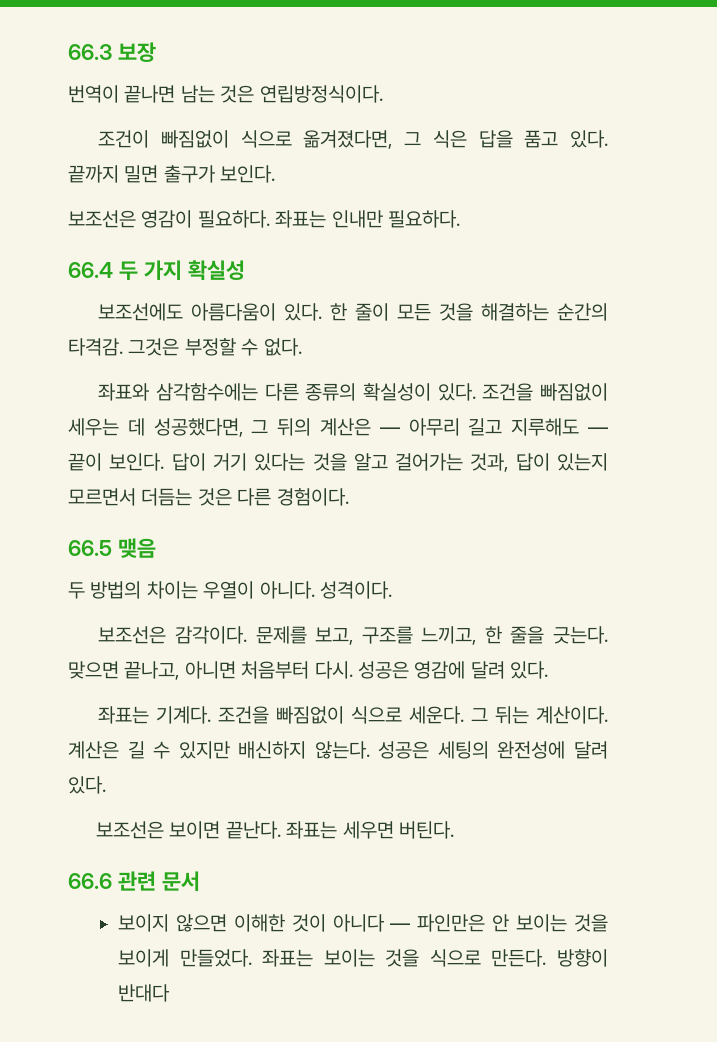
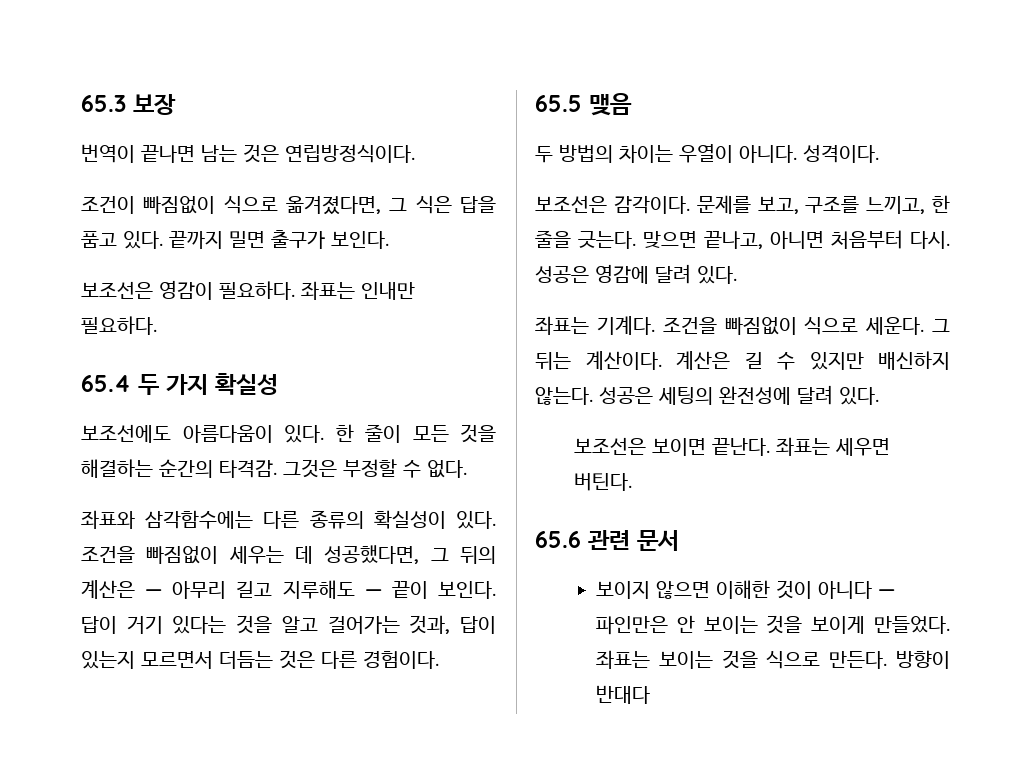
[68,44,112,60] 66.3 -> [81,95,126,112] 65.3
[68,262,113,278] 66.4 -> [81,375,131,392] 65.4
[68,540,112,556] 66.5 -> [535,95,582,112] 65.5
[68,873,112,889] 66.6 -> [535,531,581,548] 65.6

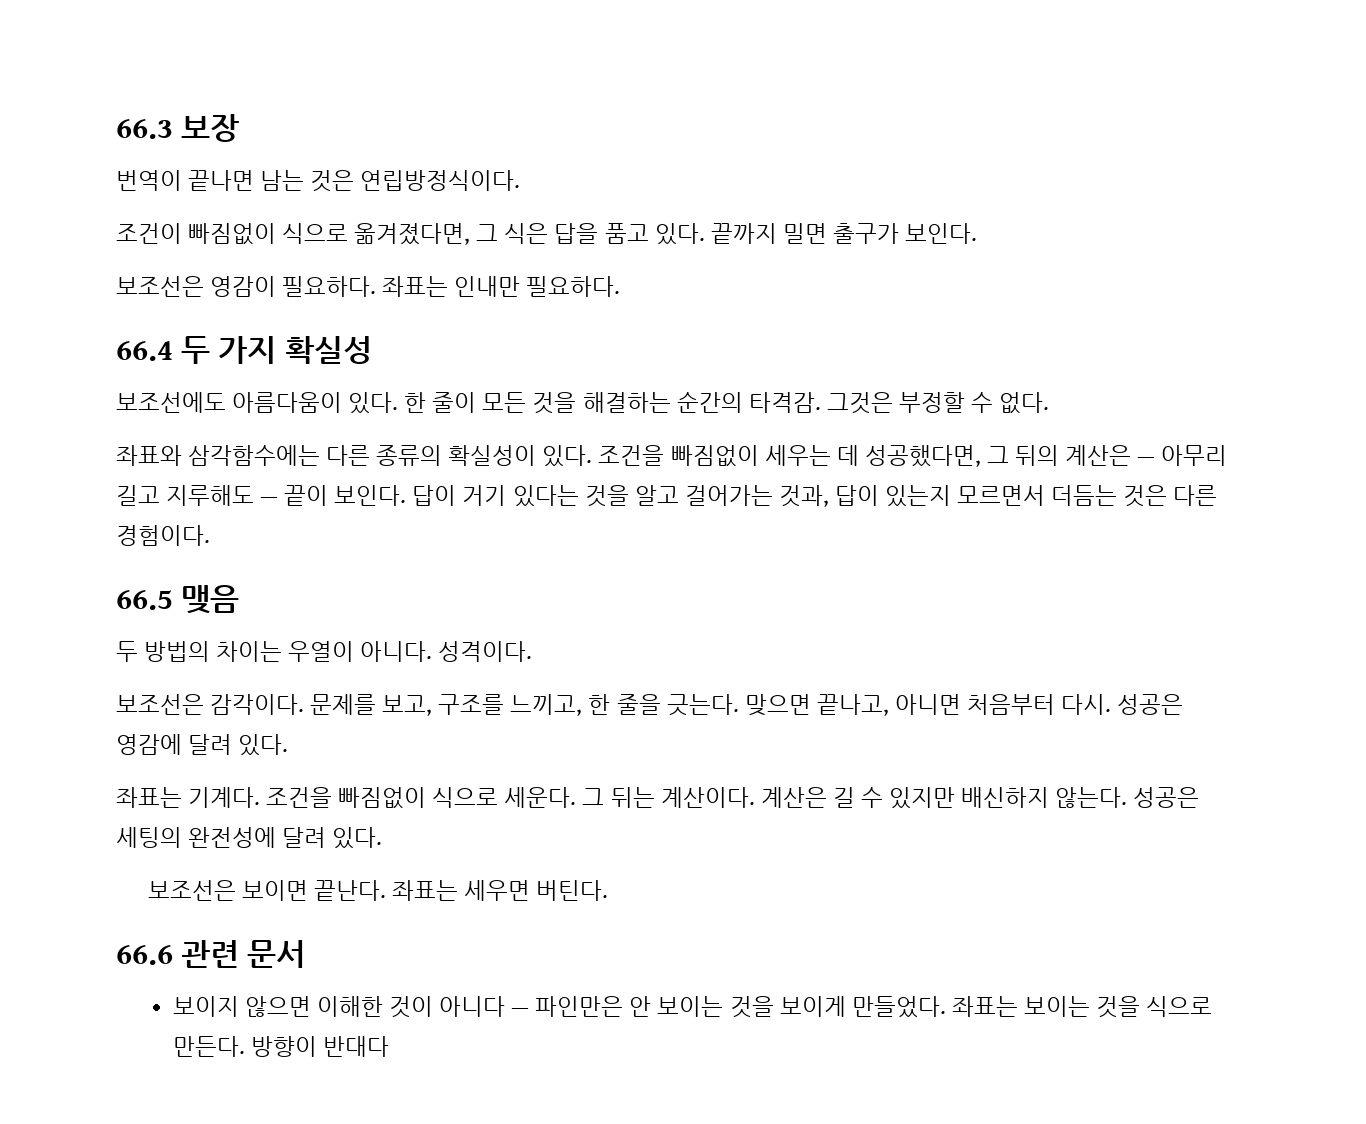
[81,95,126,112] 65.3 -> [116,119,173,139] 66.3
[81,375,131,392] 65.4 -> [116,341,173,361] 66.4
[535,95,582,112] 65.5 -> [116,590,173,610] 66.5
[535,531,581,548] 65.6 -> [116,945,173,965] 66.6

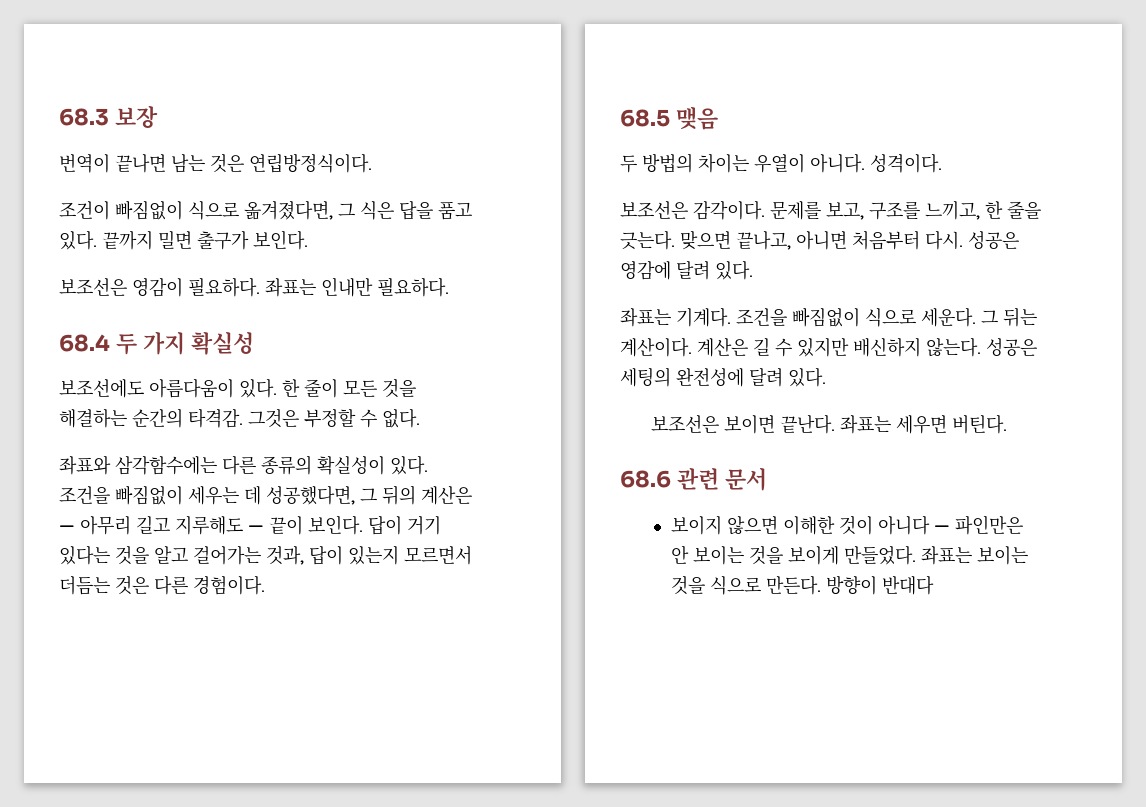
[116,119,173,139] 66.3 -> [59,108,109,126] 68.3
[116,341,173,361] 66.4 -> [59,334,110,352] 68.4
[116,590,173,610] 66.5 -> [620,109,670,127] 68.5
[116,945,173,965] 66.6 -> [620,470,671,488] 68.6

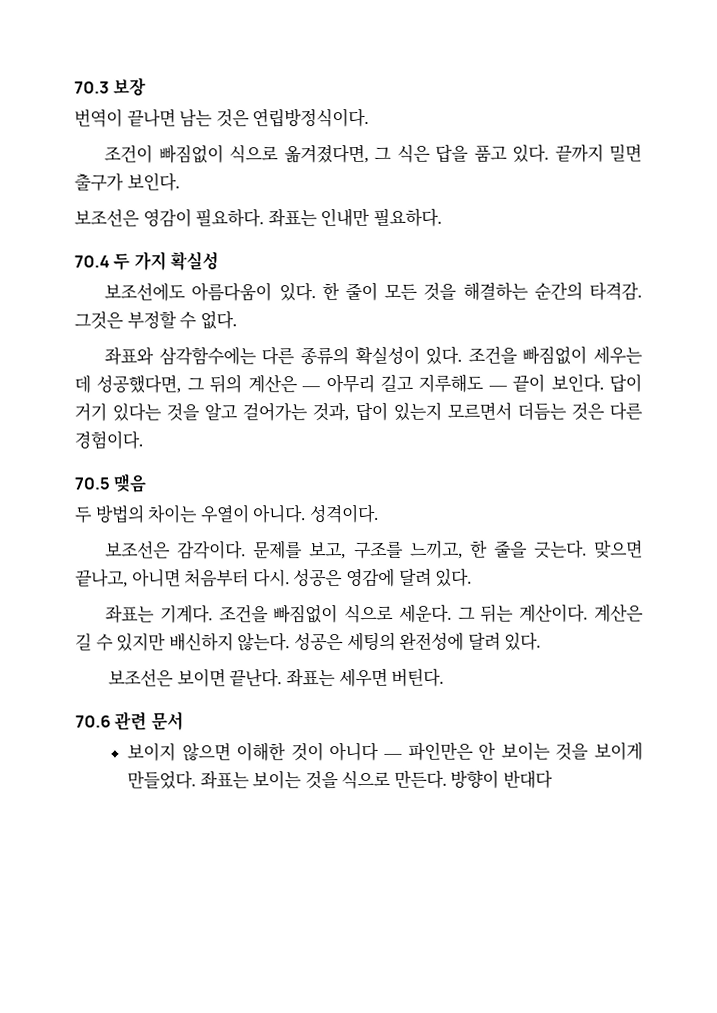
[59,108,109,126] 68.3 -> [74,81,110,94] 70.3
[59,334,110,352] 68.4 -> [74,255,110,268] 70.4
[620,109,670,127] 68.5 -> [74,477,110,490] 70.5
[620,470,671,488] 68.6 -> [75,715,111,728] 70.6

